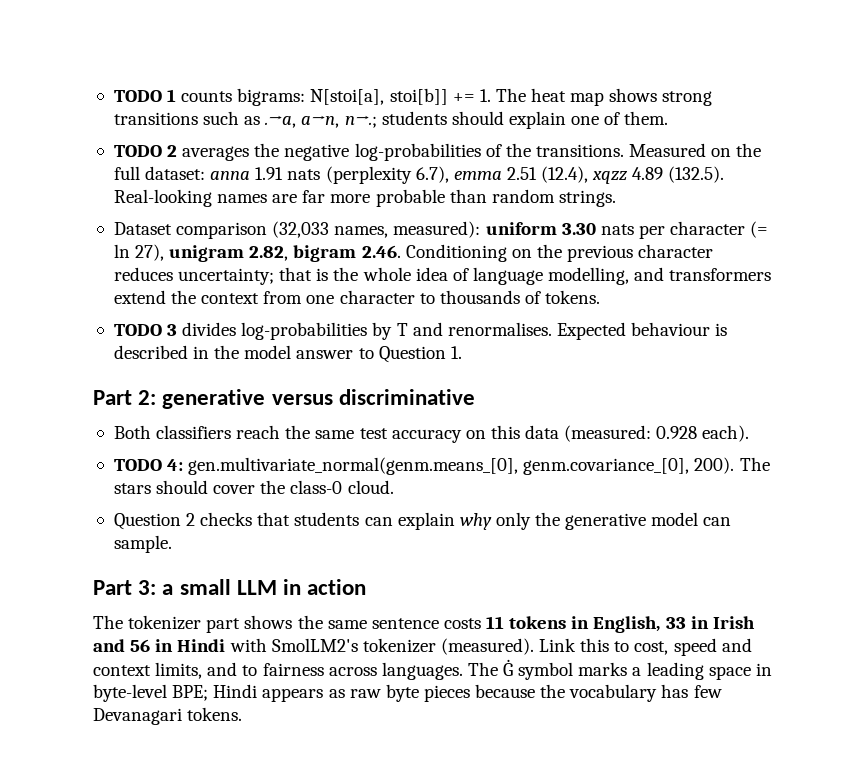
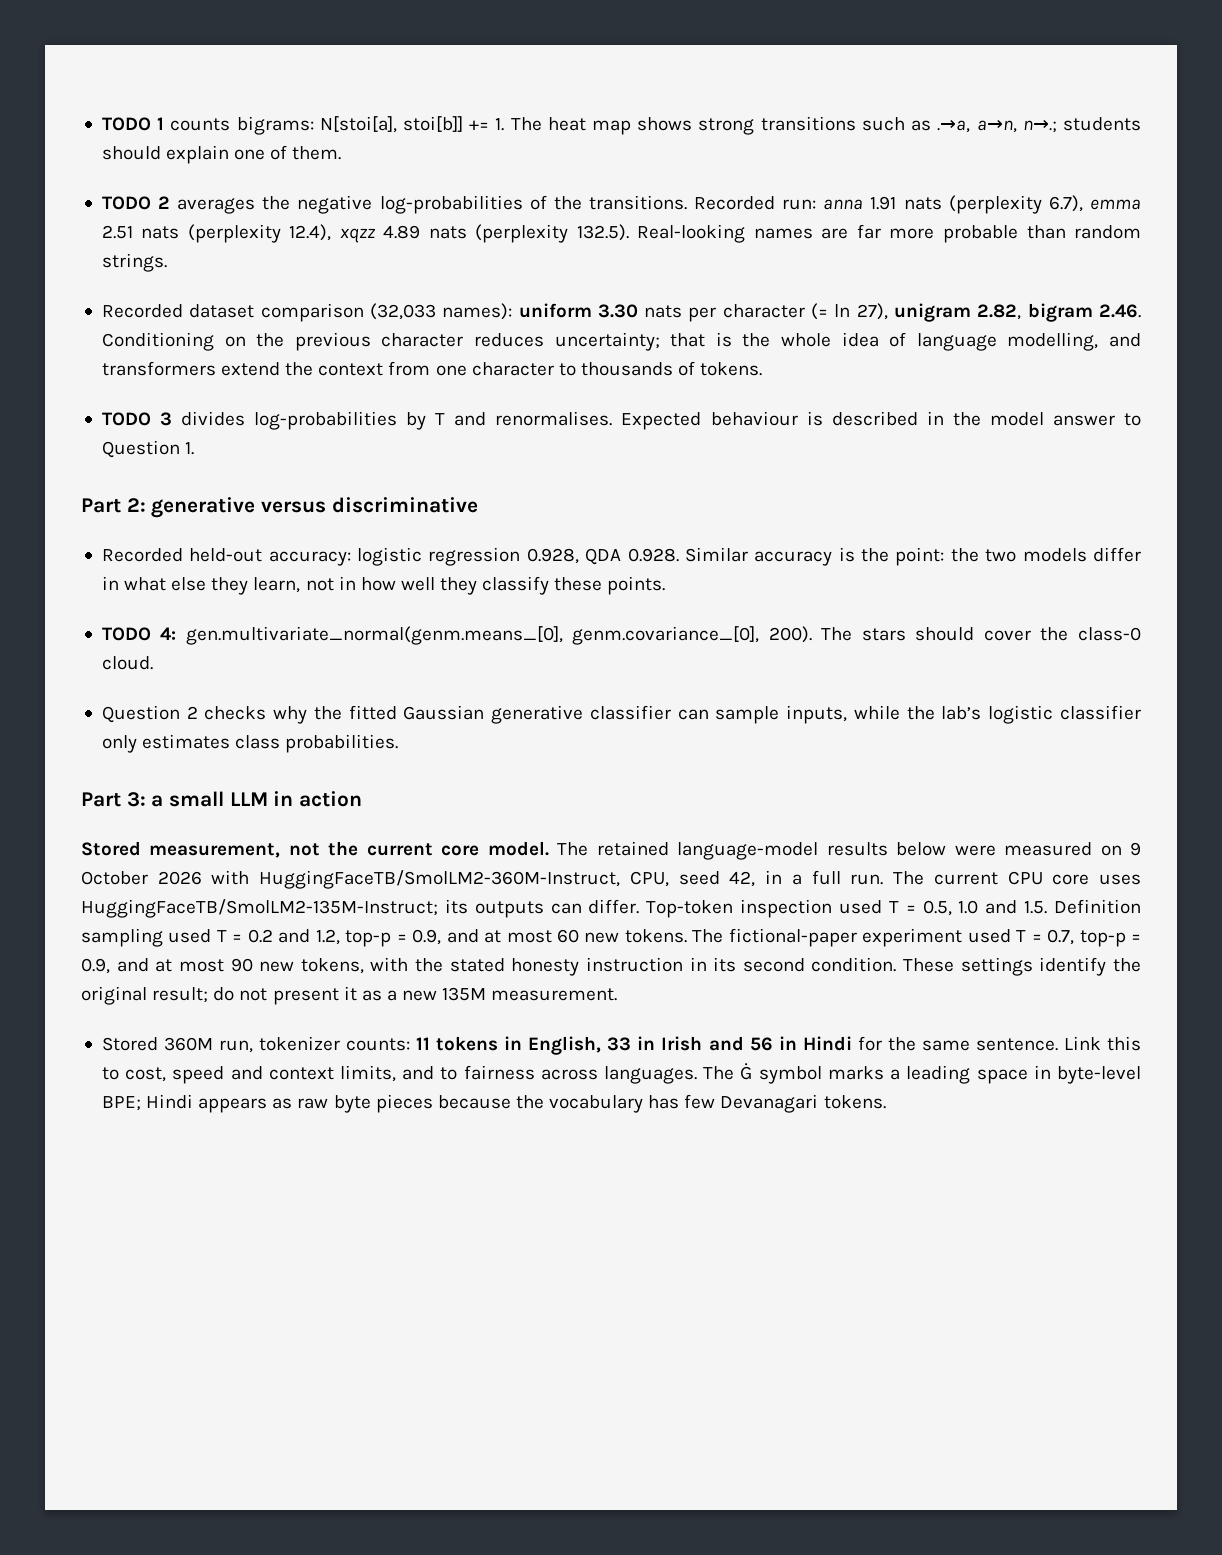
[629,143,762,157] [113,166,206,180] Measured on the full dataset: -> [694,196,817,210] Recorded run:
[541,166,725,184] (12.4), xqzz 4.89 (132.5). -> [141,224,629,243] nats (perplexity 12.4), xqzz 4.89 nats (perplexity 132.5).
[113,221,481,239] Dataset comparison (32,033 names, measured): -> [101,303,513,322] Recorded dataset comparison (32,033 names):
[113,425,750,443] Both classifiers reach the same test accuracy on this data (measured: 0.928 each). -> [101,547,1141,566] [101,576,666,595] Recorded held-out accuracy: logistic regression 0.928, QDA 0.928. Similar accuracy is the point: the two models differ in what else they learn, not in how well they classify these points.
[257,512,732,530] [113,535,172,553] that students can explain why only the generative model can sample. -> [273,705,1142,724] [101,734,399,753] why the fitted Gaussian generative classifier can sample inputs, while the lab’s logistic classifier only estimates class probabilities.
[93,615,481,633] The tokenizer part shows the same sentence costs -> [81,841,1141,860] [81,870,1142,889] [81,899,1142,918] [81,928,1142,947] [81,957,1141,976] [81,986,618,1005] [101,1036,411,1053] Stored measurement, not the current core model. The retained language-model results below were measured on 9 October 2026 with HuggingFaceTB/SmolLM2-360M-Instruct, CPU, seed 42, in a full run. The current CPU core uses HuggingFaceTB/SmolLM2-135M-Instruct; its outputs can differ. Top-token inspection used T = 0.5, 1.0 and 1.5. Definition sampling used T = 0.2 and 1.2, top-p = 0.9, and at most 60 new tokens. The fictional-paper experiment used T = 0.7, top-p = 0.9, and at most 90 new tokens, with the stated honesty instruction in its second condition. These settings identify the original result; do not present it as a new 135M measurement. // Stored 360M run, tokenizer counts:
[229,638,534,655] with SmolLM2's tokenizer (measured). -> [857,1036,1058,1051] for the same sentence.

